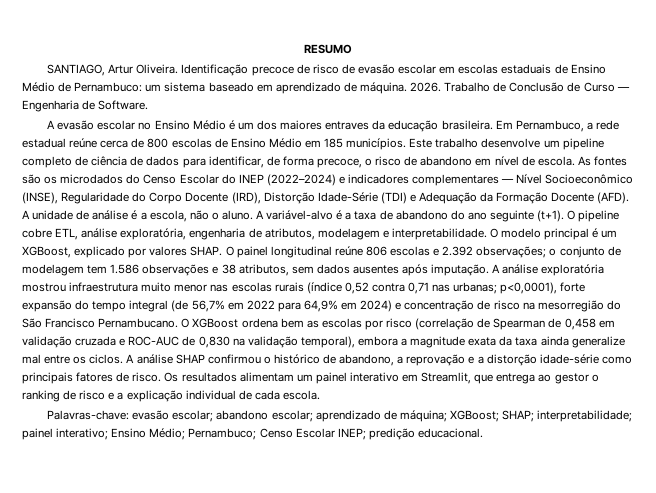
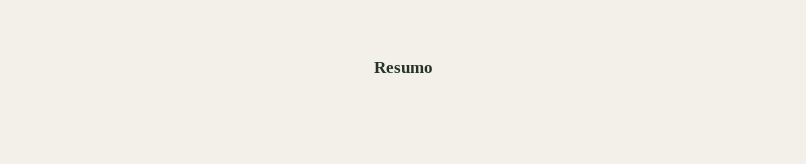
[304,44,352,54] [47,64,606,76] [22,82,630,94] [22,100,149,112] [47,120,619,132] [22,138,604,150] [22,156,627,168] [22,174,634,186] [22,192,630,204] [22,210,620,222] [22,228,618,240] [22,246,621,258] [22,264,605,276] [22,282,586,294] [22,300,621,312] [22,318,615,330] [22,336,625,348] [22,354,632,366] [22,372,599,384] [22,390,320,402] [47,410,633,422] [22,428,483,440] RESUMO // SANTIAGO, Artur Oliveira. Identificação precoce de risco de evasão escolar em escolas estaduais de Ensino Médio de Pernambuco: um sistema baseado em aprendizado de máquina. 2026. Trabalho de Conclusão de Curso — Engenharia de Software. // A evasão escolar no Ensino Médio é um dos maiores entraves da educação brasileira. Em Pernambuco, a rede estadual reúne cerca de 800 escolas de Ensino Médio em 185 municípios. Este trabalho desenvolve um pipeline completo de ciência de dados para identificar, de forma precoce, o risco de abandono em nível de escola. As fontes são os microdados do Censo Escolar do INEP (2022–2024) e indicadores complementares — Nível Socioeconômico (INSE), Regularidade do Corpo Docente (IRD), Distorção Idade-Série (TDI) e Adequação da Formação Docente (AFD). A unidade de análise é a escola, não o aluno. A variável-alvo é a taxa de abandono do ano seguinte (t+1). O pipeline cobre ETL, análise exploratória, engenharia de atributos, modelagem e interpretabilidade. O modelo principal é um XGBoost, explicado por valores SHAP. O painel longitudinal reúne 806 escolas e 2.392 observações; o conjunto de modelagem tem 1.586 observações e 38 atributos, sem dados ausentes após imputação. A análise exploratória mostrou infraestrutura muito menor nas escolas rurais (índice 0,52 contra 0,71 nas urbanas; p<0,0001), forte expansão do tempo integral (de 56,7% em 2022 para 64,9% em 2024) e concentração de risco na mesorregião do São Francisco Pernambucano. O XGBoost ordena bem as escolas por risco (correlação de Spearman de 0,458 em validação cruzada e ROC-AUC de 0,830 na validação temporal), embora a magnitude exata da taxa ainda generalize mal entre os ciclos. A análise SHAP confirmou o histórico de abandono, a reprovação e a distorção idade-série como principais fatores de risco. Os resultados alimentam um painel interativo em Streamlit, que entrega ao gestor o ranking de risco e a explicação individual de cada escola. // Palavras-chave: evasão escolar; abandono escolar; aprendizado de máquina; XGBoost; SHAP; interpretabilidade; painel interativo; Ensino Médio; Pernambuco; Censo Escolar INEP; predição educacional. -> [373,62,433,73] Resumo

